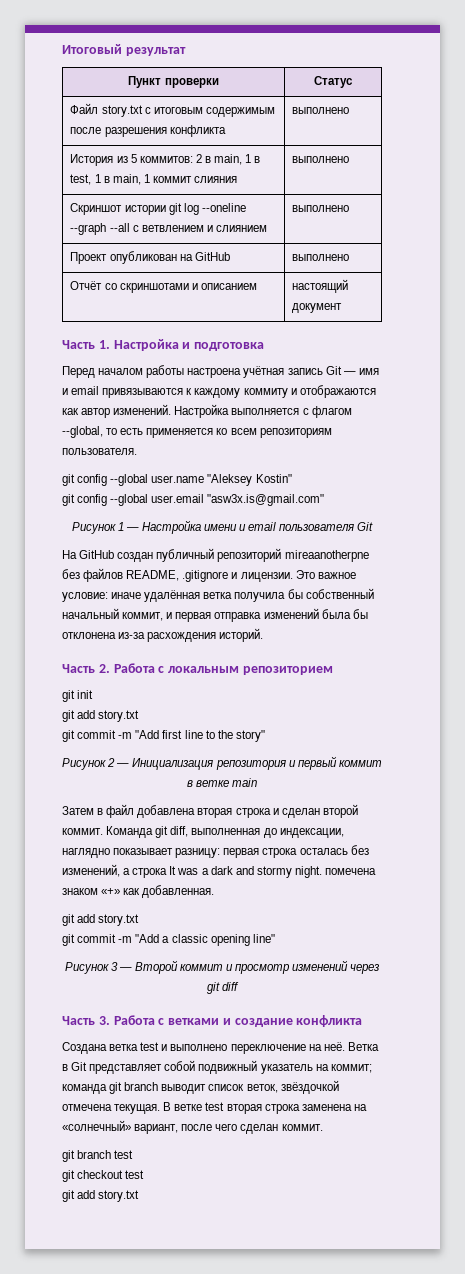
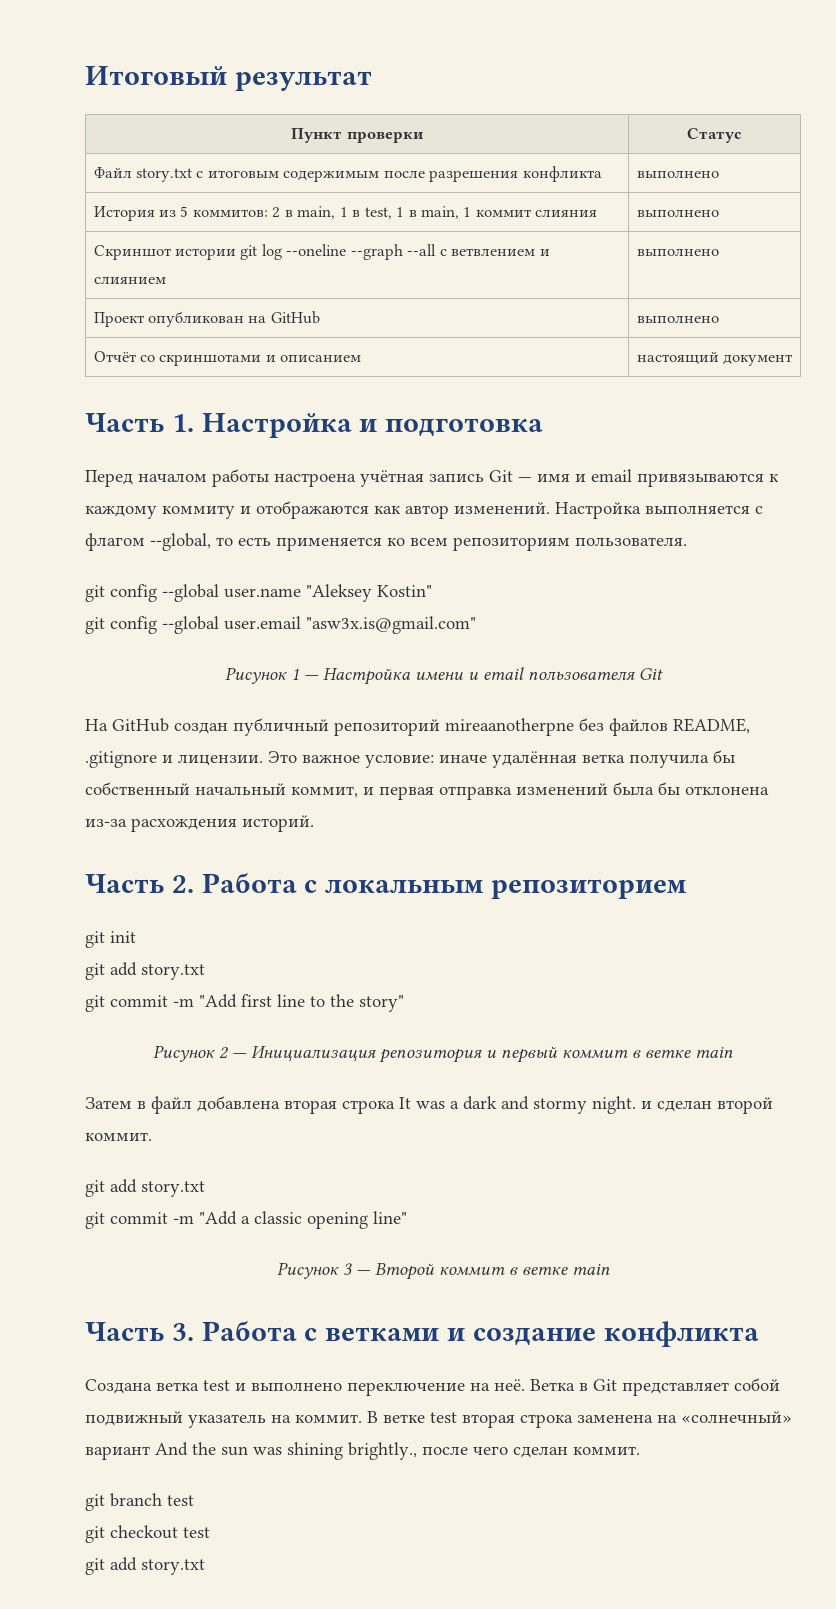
[272,804,358,818] [62,826,344,838] [62,845,369,858] [62,864,168,878] и сделан второй коммит. Команда git diff, выполненная до индексации, наглядно показывает разницу: первая строка осталась без изменений, а строка -> (395, 1107) none
[325,868,377,875] [62,885,215,898] помечена знаком «+» как добавленная. -> [641,1097,773,1114] [85,1132,152,1141] и сделан второй коммит.
[226,960,381,974] [206,982,240,994] и просмотр изменений через git diff -> [508,1264,610,1275] в ветке main
[330,1064,372,1073] [62,1080,339,1094] [62,1104,161,1114] коммит; команда git branch выводит список веток, звёздочкой отмечена текущая. -> [295,1414,362,1423] коммит.
[134,1124,179,1134] вариант, -> [85,1442,417,1460] вариант And the sun was shining brightly.,

